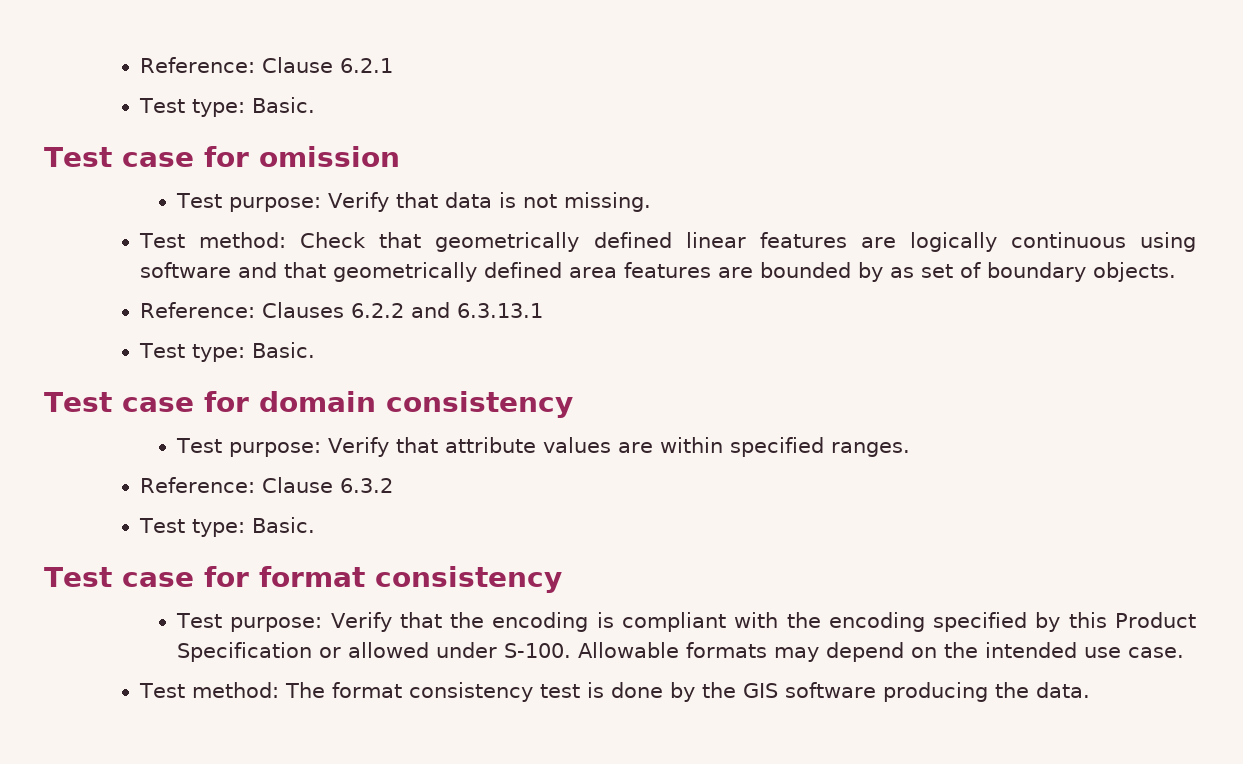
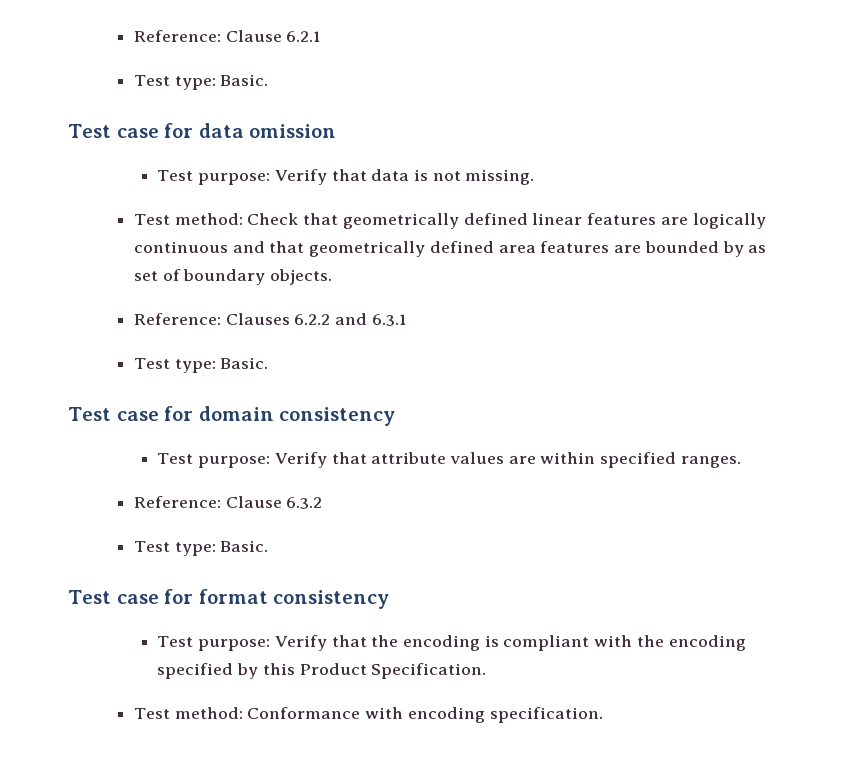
(249, 156) none -> [198,123,244,138] data
[1140,232,1197,252] [140,262,232,278] using software -> (229, 247) none
[457,303,544,318] 6.3.13.1 -> [371,314,406,326] 6.3.1
[177,642,1185,662] [139,682,1091,702] Specification or allowed under S-100. Allowable formats may depend on the intended use case. // Test method: The format consistency test is done by the GIS software producing the data. -> [371,663,487,679] [134,707,603,723] Specification. // Test method: Conformance with encoding specification.

